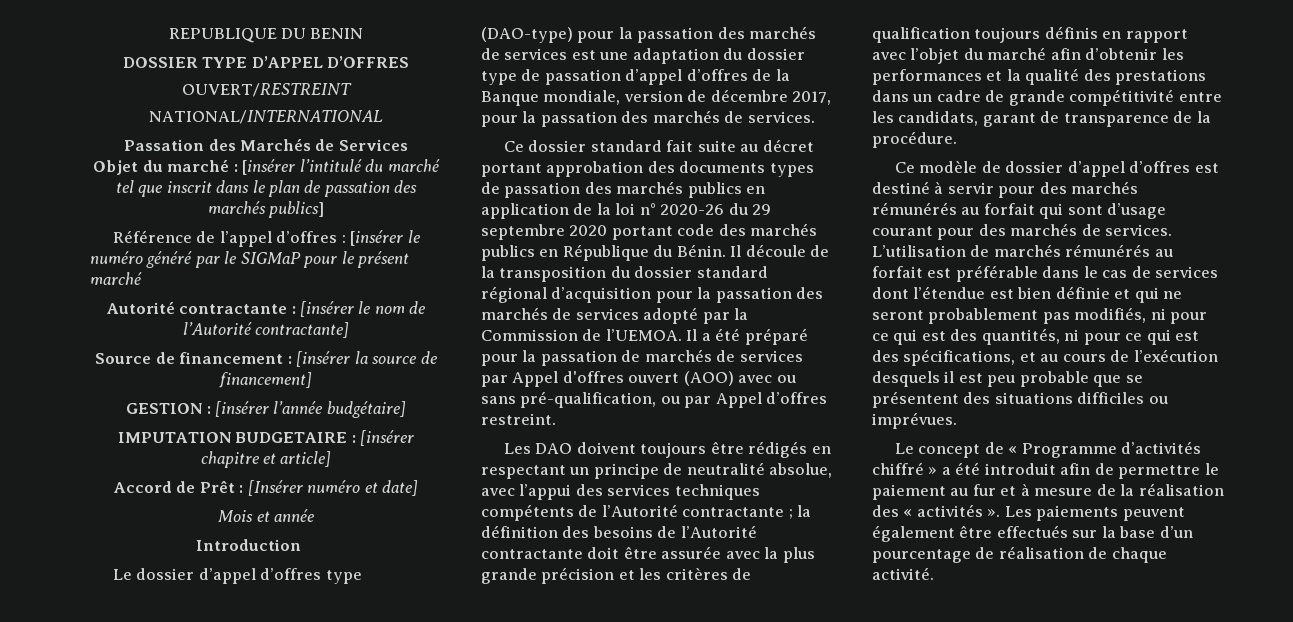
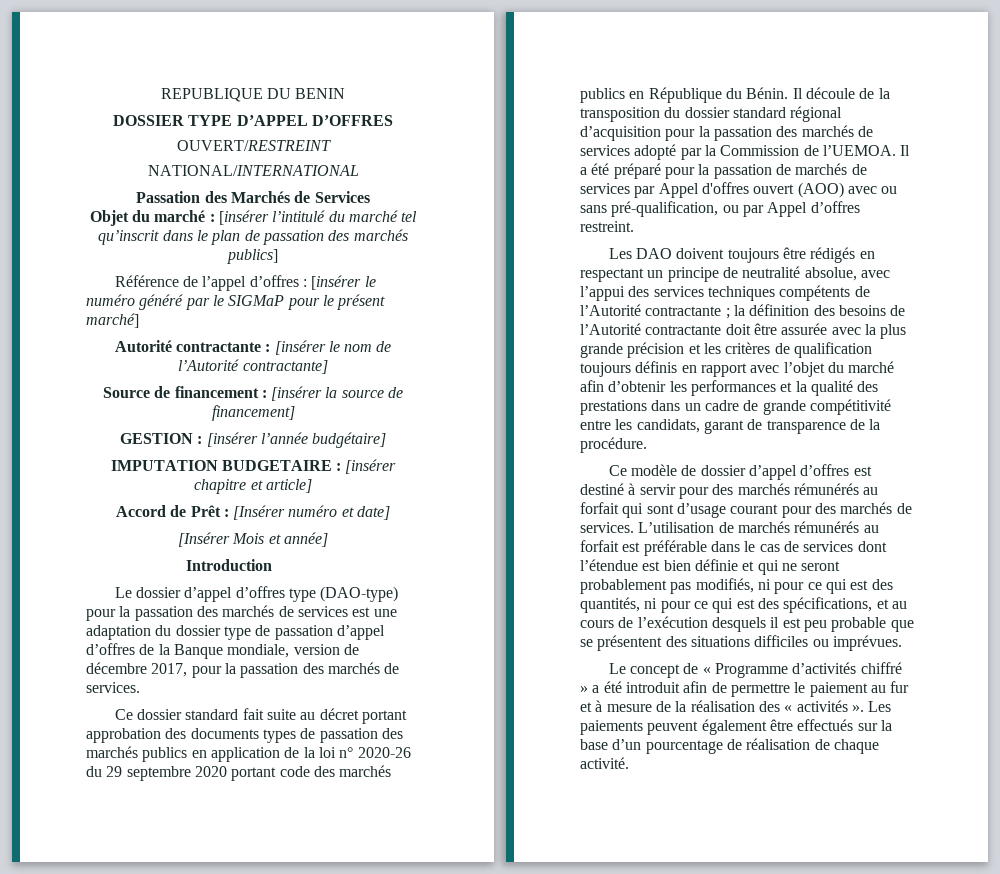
[138,181,212,197] que inscrit -> [98,230,160,245] qu’inscrit
[90,272,142,285] marché -> [86,313,139,328] marché]
(419, 488) none -> [178,532,231,547] [Insérer
[273,509,315,522] année -> [283,532,328,547] année]

